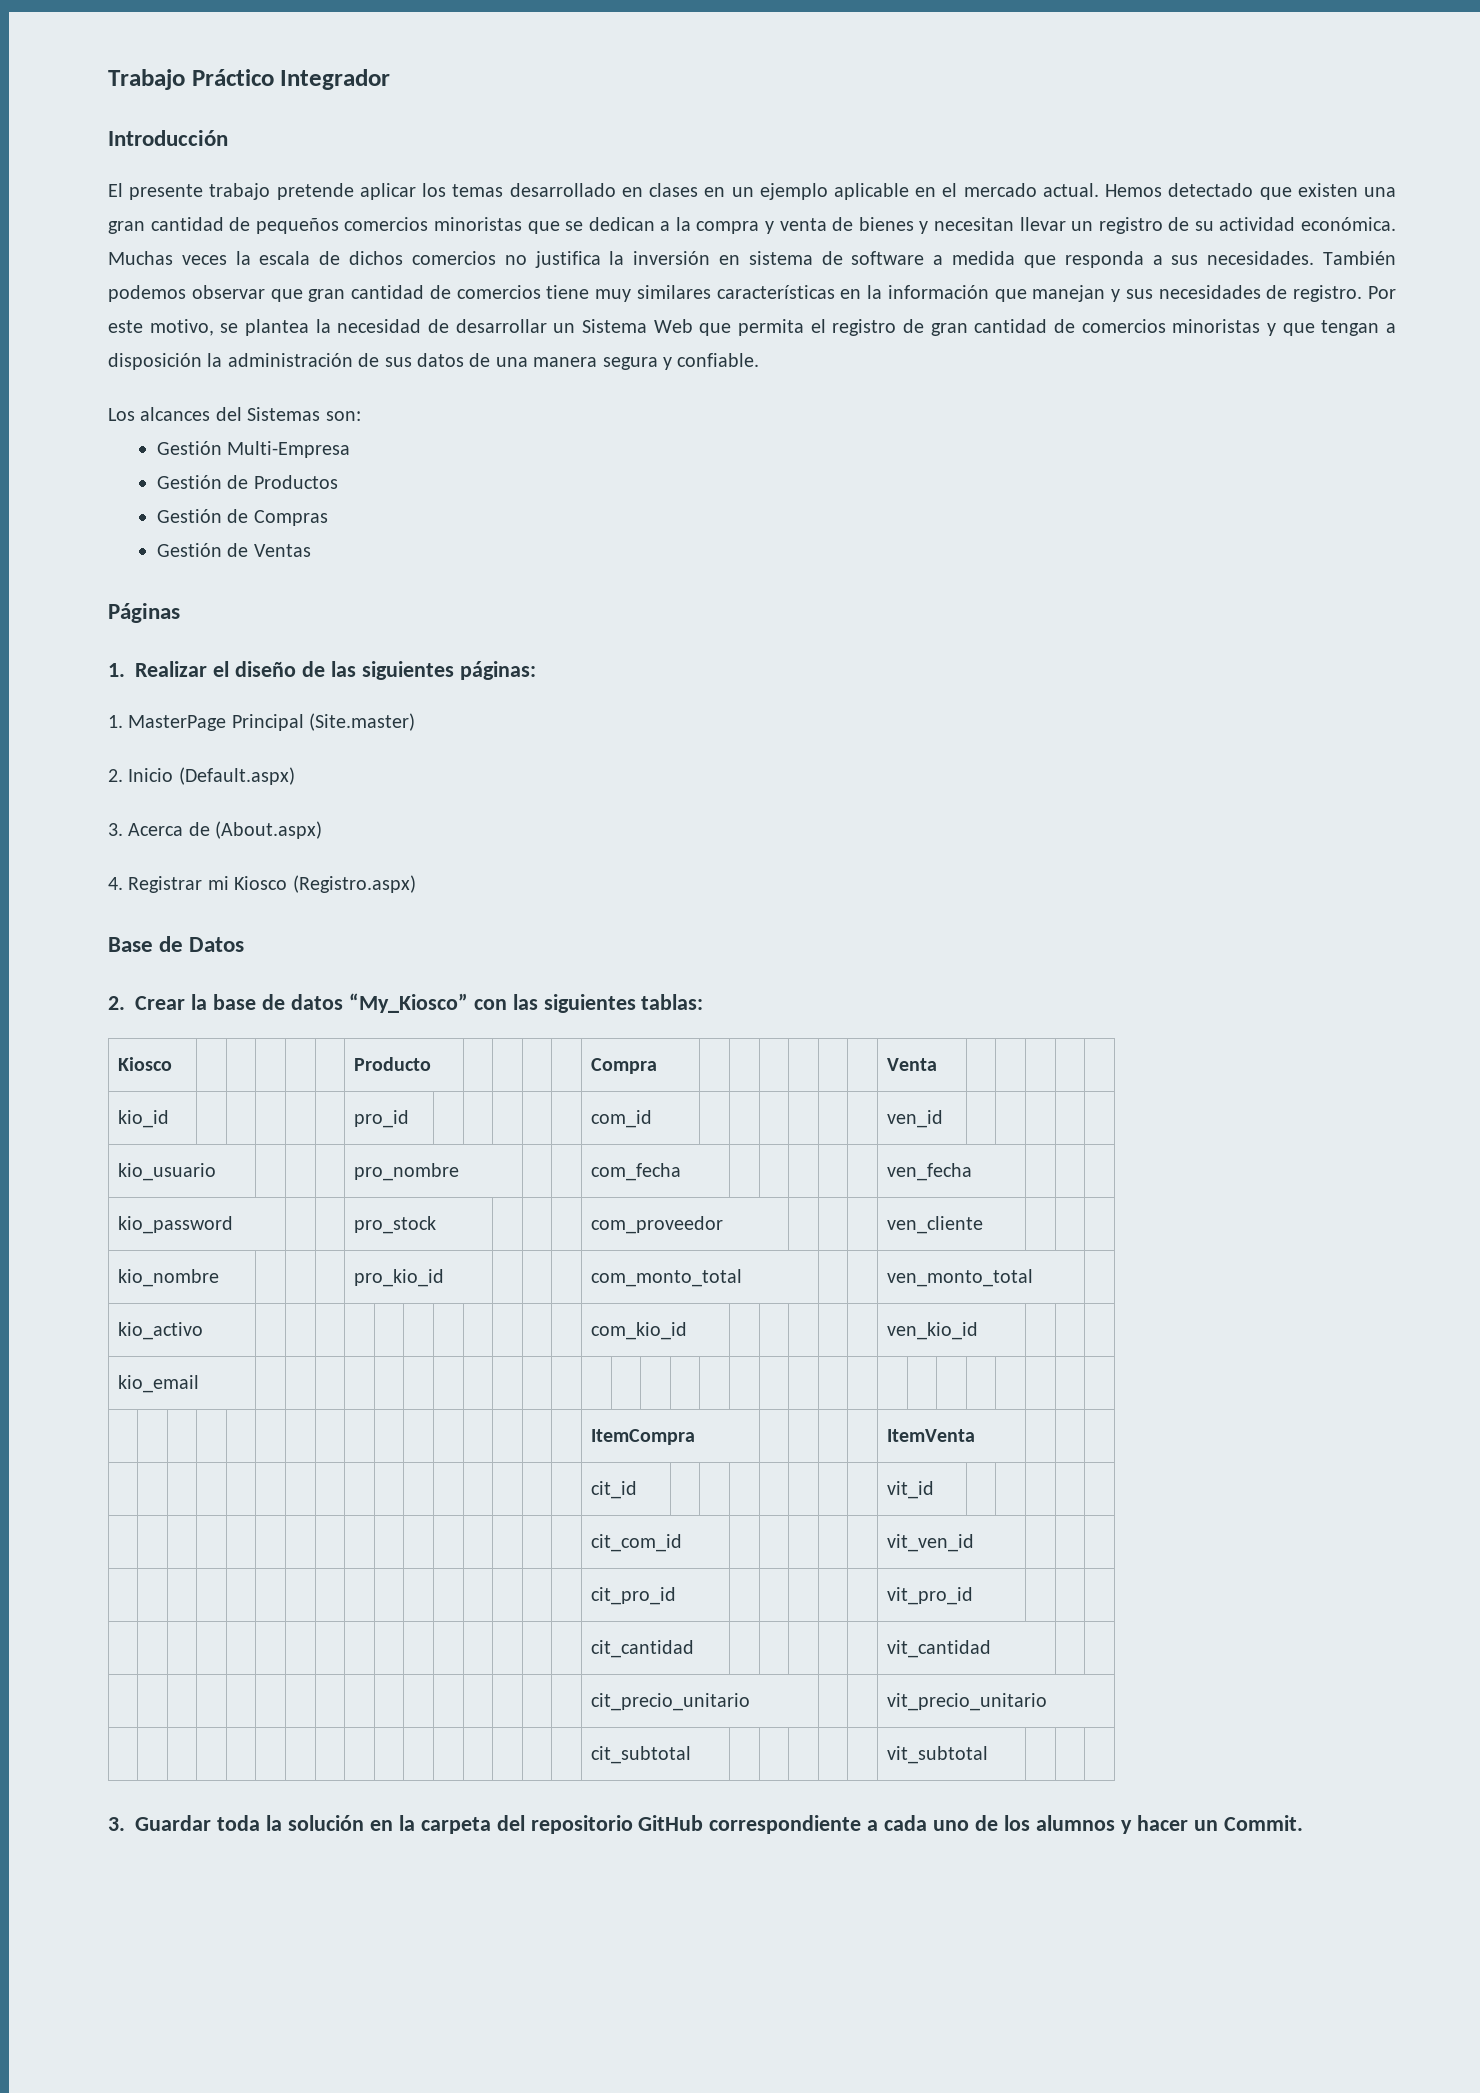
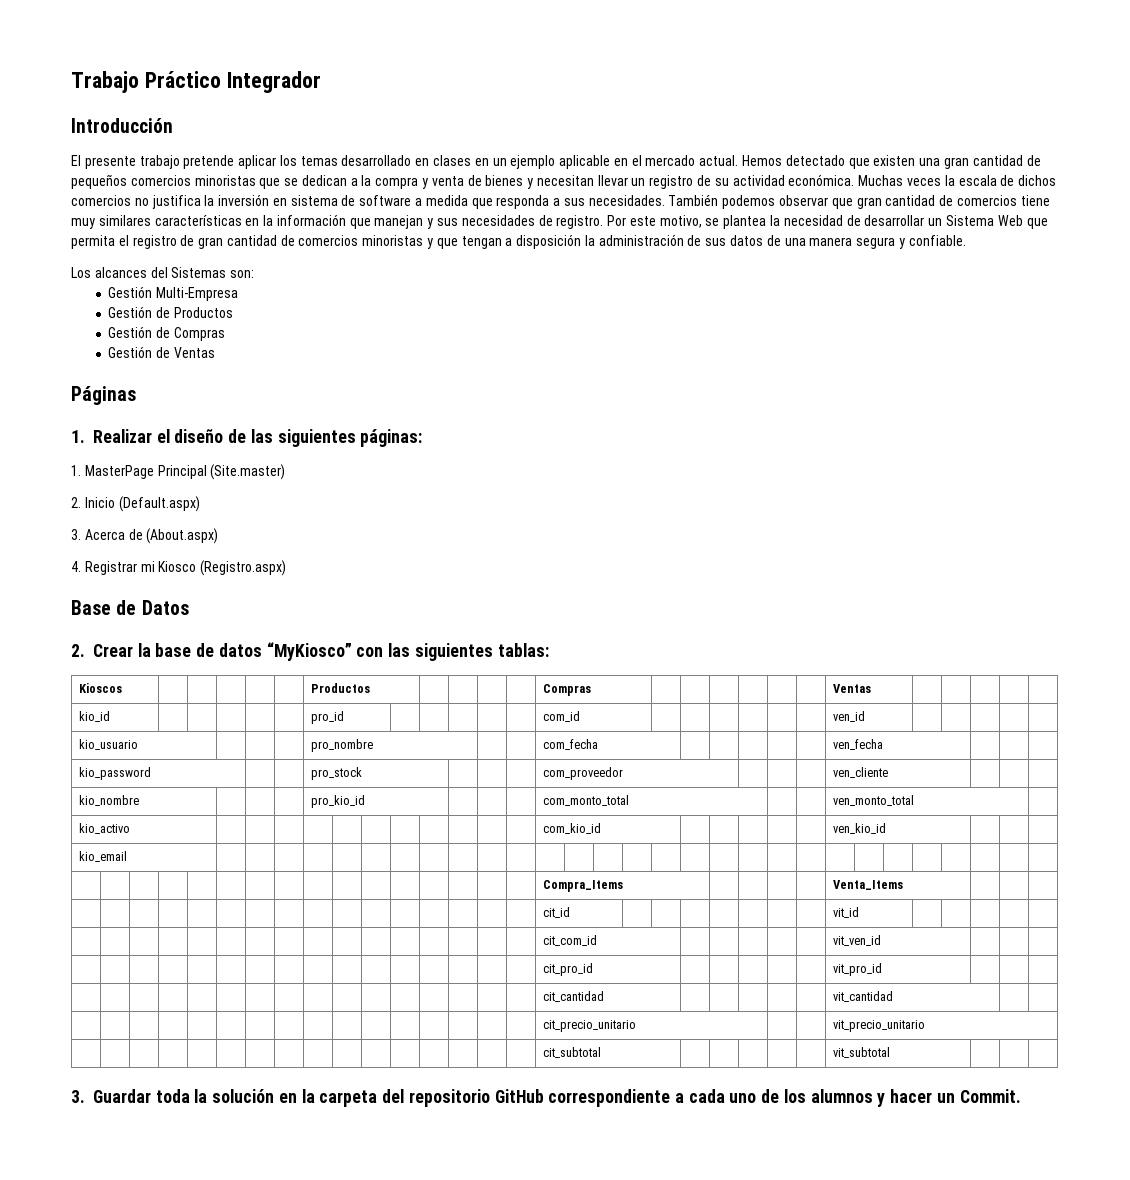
[348,993,468,1013] “My_Kiosco” -> [266,642,352,661] “MyKiosco”
[117,1057,172,1071] [353,1057,431,1071] [590,1058,657,1074] [886,1058,937,1071] Kiosco | | | | | | Producto | | | | | Compra | | | | | | | Venta -> [78,683,122,693] [310,683,370,693] [542,684,591,696] [832,684,871,693] Kioscos | | | | | | Productos | | | | | Compras | | | | | | | Ventas
[590,1429,695,1445] [886,1429,975,1442] ItemCompra | | | | | ItemVenta -> [542,880,623,892] [832,880,903,890] Compra_Items | | | | | Venta_Items

